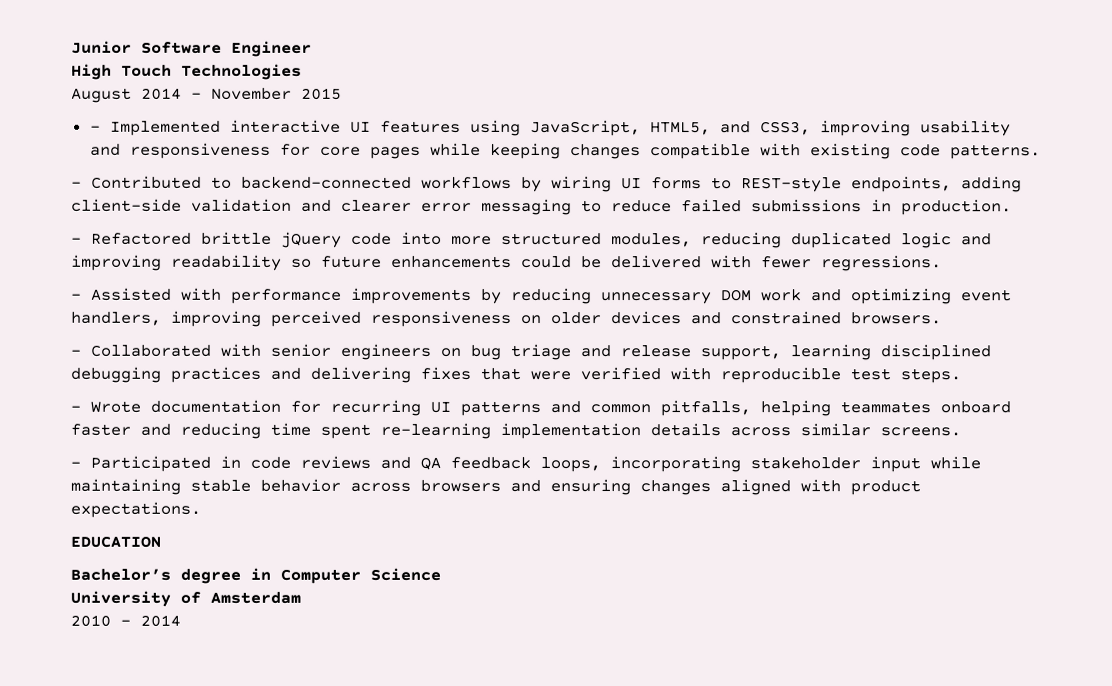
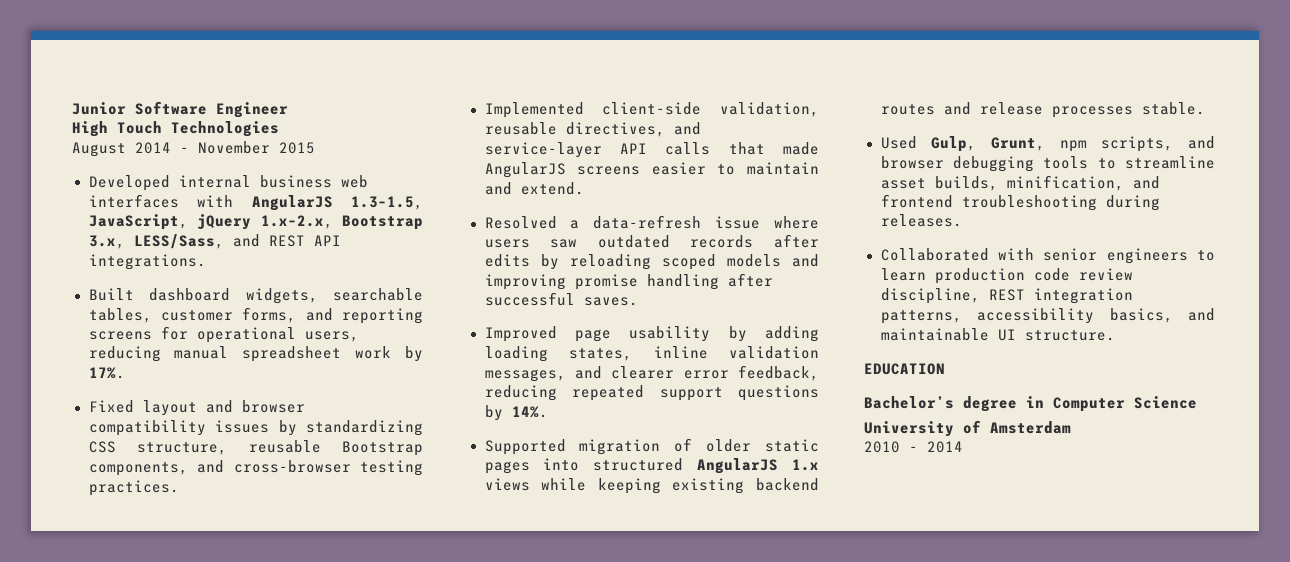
[89,119,1011,137] [89,142,1041,160] [71,175,1022,193] [71,198,1012,216] [71,231,992,249] [71,254,942,272] [71,287,1012,305] [71,310,942,327] [70,343,991,361] [70,366,961,384] [70,399,1011,417] [70,422,961,440] [70,455,981,473] [70,478,921,496] [70,501,201,518] - Implemented interactive UI features using JavaScript, HTML5, and CSS3, improving usability and responsiveness for core pages while keeping changes compatible with existing code patterns. // - Contributed to backend-connected workflows by wiring UI forms to REST-style endpoints, adding client-side validation and clearer error messaging to reduce failed submissions in production. // - Refactored brittle jQuery code into more structured modules, reducing duplicated logic and improving readability so future enhancements could be delivered with fewer regressions. // - Assisted with performance improvements by reducing unnecessary DOM work and optimizing event handlers, improving perceived responsiveness on older devices and constrained browsers. // - Collaborated with senior engineers on bug triage and release support, learning disciplined debugging practices and delivering fixes that were verified with reproducible test steps. // - Wrote documentation for recurring UI patterns and common pitfalls, helping teammates onboard faster and reducing time spent re-learning implementation details across similar screens. // - Participated in code reviews and QA feedback loops, incorporating stakeholder input while maintaining stable behavior across browsers and ensuring changes aligned with product expectations. -> [88,175,368,191] [88,194,423,211] [88,214,423,230] [88,234,341,249] [88,254,206,270] [88,288,423,304] [88,307,423,324] [88,326,359,343] [88,346,423,362] [88,367,125,379] [88,400,305,416] [88,420,423,436] [88,440,423,456] [88,460,423,476] [88,480,179,496] [484,102,819,118] [484,122,701,137] [484,142,819,158] [484,162,819,178] [484,182,584,195] [484,215,819,229] [484,234,819,248] [484,254,819,270] [484,273,773,290] [484,292,638,306] [484,326,819,342] [484,346,819,362] [484,365,819,382] [484,385,819,401] [484,405,548,421] [484,438,819,455] [484,458,819,474] [484,478,819,494] [880,102,1205,118] [880,136,1215,152] [880,156,1215,172] [880,175,1160,191] [880,194,1160,211] [880,214,962,227] [880,248,1215,264] [880,268,1133,284] [880,288,1133,304] [880,308,1215,324] [880,328,1115,341] Developed internal business web interfaces with AngularJS 1.3–1.5, JavaScript, jQuery 1.x–2.x, Bootstrap 3.x, LESS/Sass, and REST API integrations. // Built dashboard widgets, searchable tables, customer forms, and reporting screens for operational users, reducing manual spreadsheet work by 17%. // Fixed layout and browser compatibility issues by standardizing CSS structure, reusable Bootstrap components, and cross-browser testing practices. // Implemented client-side validation, reusable directives, and service-layer API calls that made AngularJS screens easier to maintain and extend. // Resolved a data-refresh issue where users saw outdated records after edits by reloading scoped models and improving promise handling after successful saves. // Improved page usability by adding loading states, inline validation messages, and clearer error feedback, reducing repeated support questions by 14%. // Supported migration of older static pages into structured AngularJS 1.x views while keeping existing backend routes and release processes stable. // Used Gulp, Grunt, npm scripts, and browser debugging tools to streamline asset builds, minification, and frontend troubleshooting during releases. // Collaborated with senior engineers to learn production code review discipline, REST integration patterns, accessibility basics, and maintainable UI structure.

